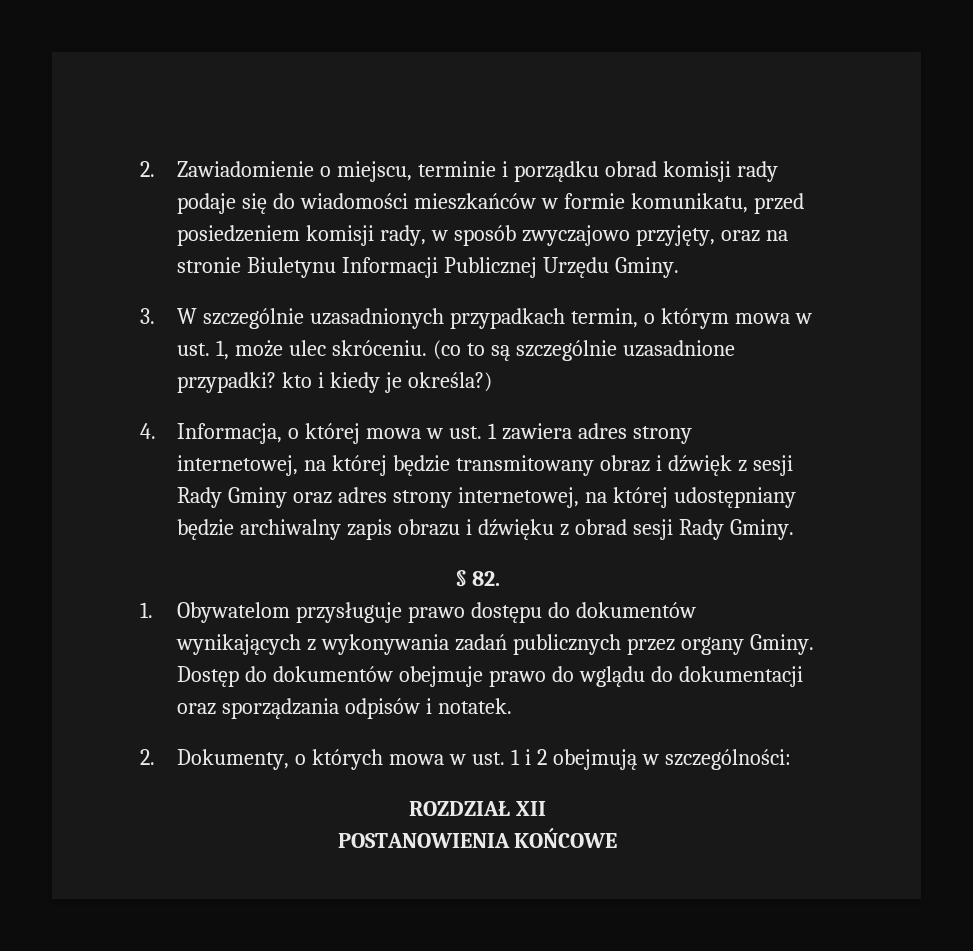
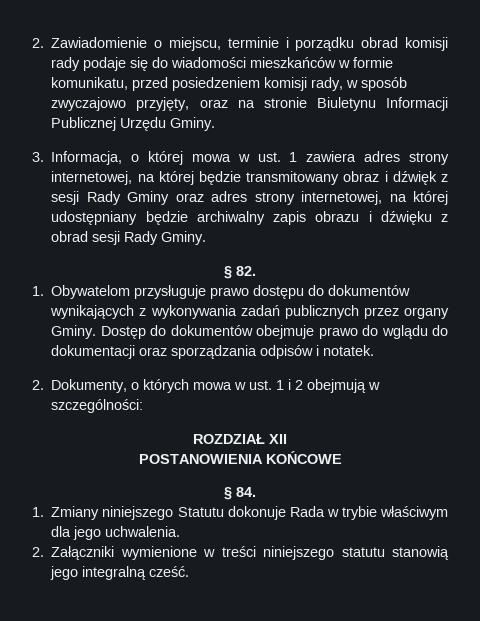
[177,308,812,329] [177,340,735,361] [177,372,492,393] [140,423,156,439] W szczególnie uzasadnionych przypadkach termin, o którym mowa w ust. 1, może ulec skróceniu. (co to są szczególnie uzasadnione przypadki? kto i kiedy je określa?) // 4. -> (44, 157) none
(618, 838) none -> [224,487,256,500] [32,506,448,520] [51,526,181,540] [32,546,449,560] [50,566,190,580] // § 84. // 1. Zmiany niniejszego Statutu dokonuje Rada w trybie właściwym dla jego uchwalenia. // 2. Załączniki wymienione w treści niniejszego statutu stanowią jego integralną cześć.

